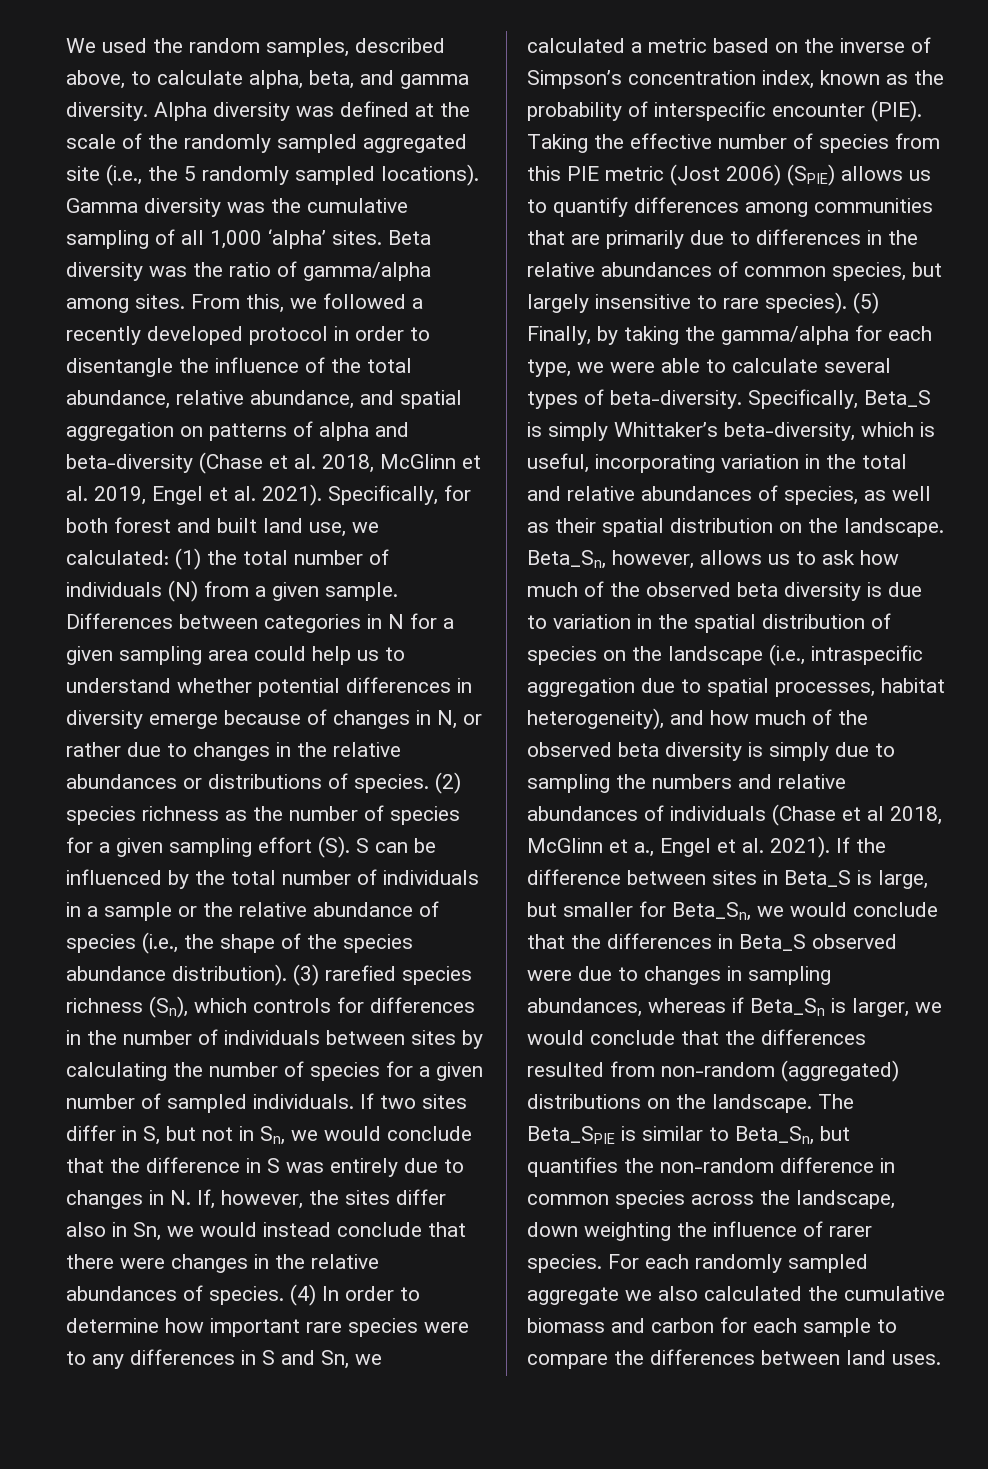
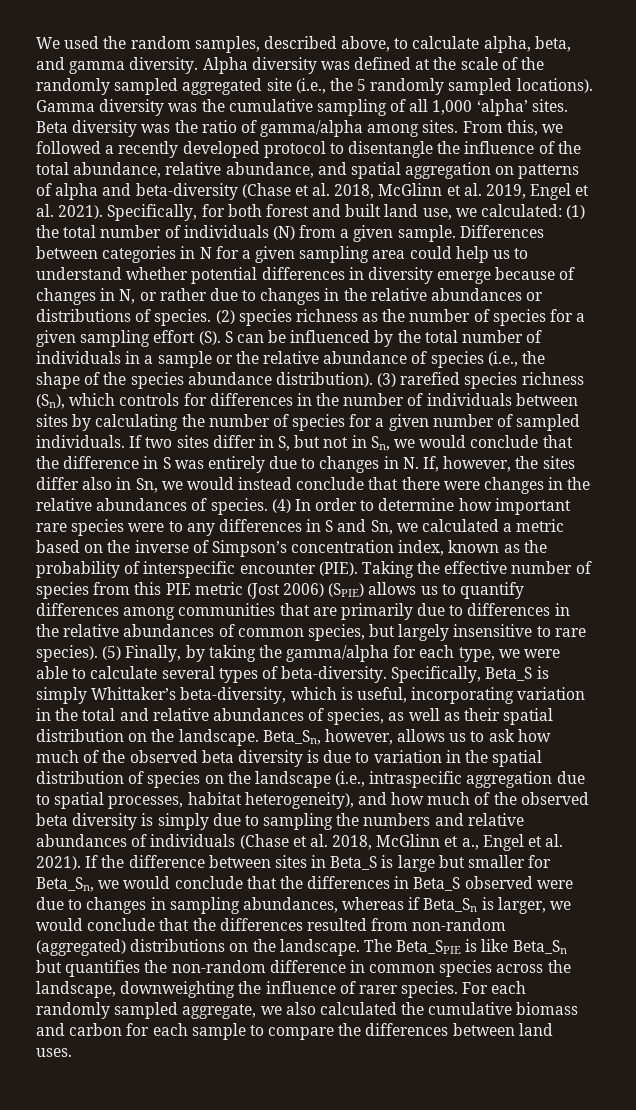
[334,326,404,341] in order -> (326, 149) none
[867,806,884,821] al -> [309,834,328,847] al.
[878,870,928,889] large, -> [397,855,435,872] large
[642,1126,814,1145] similar to Beta_Sn, -> [481,939,567,954] like Beta_Sn
[527,1222,671,1241] down weighting -> [120,981,236,998] downweighting
[527,1287,619,1305] aggregate -> [182,1004,257,1019] aggregate,

